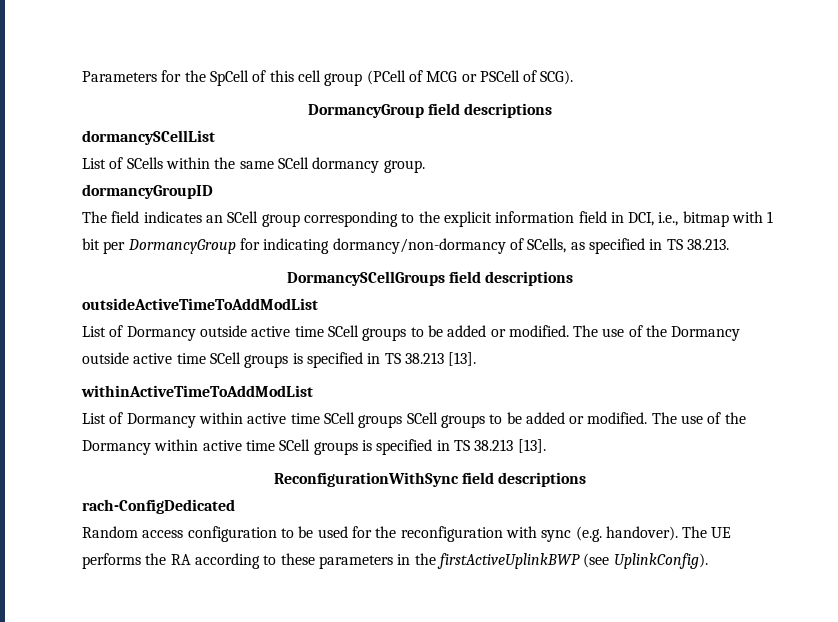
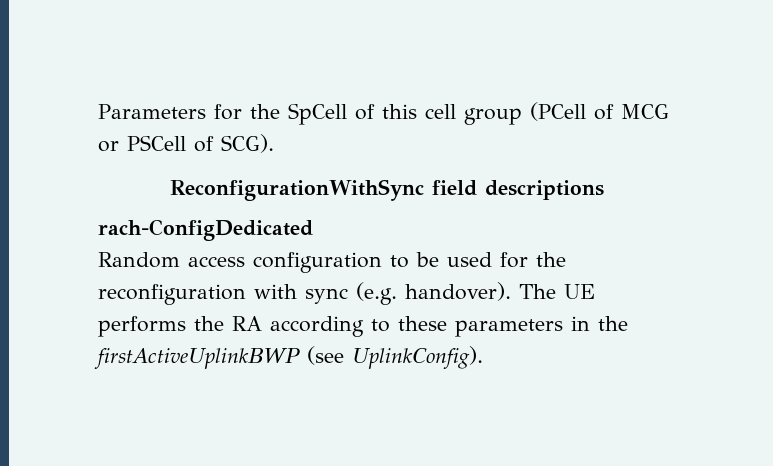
[307,103,553,118] [82,130,215,145] [82,157,425,173] [82,184,213,199] [82,211,774,227] [82,238,729,254] [286,271,574,286] [82,298,318,310] [82,325,741,341] [82,352,477,368] [81,385,313,397] [82,412,746,428] [82,439,546,455] // DormancyGroup field descriptions // dormancySCellList // List of SCells within the same SCell dormancy group. // dormancyGroupID // The field indicates an SCell group corresponding to the explicit information field in DCI, i.e., bitmap with 1 bit per DormancyGroup for indicating dormancy/non-dormancy of SCells, as specified in TS 38.213. // DormancySCellGroups field descriptions // outsideActiveTimeToAddModList // List of Dormancy outside active time SCell groups to be added or modified. The use of the Dormancy outside active time SCell groups is specified in TS 38.213 [13]. // withinActiveTimeToAddModList // List of Dormancy within active time SCell groups SCell groups to be added or modified. The use of the Dormancy within active time SCell groups is specified in TS 38.213 [13]. -> (274, 143) none

